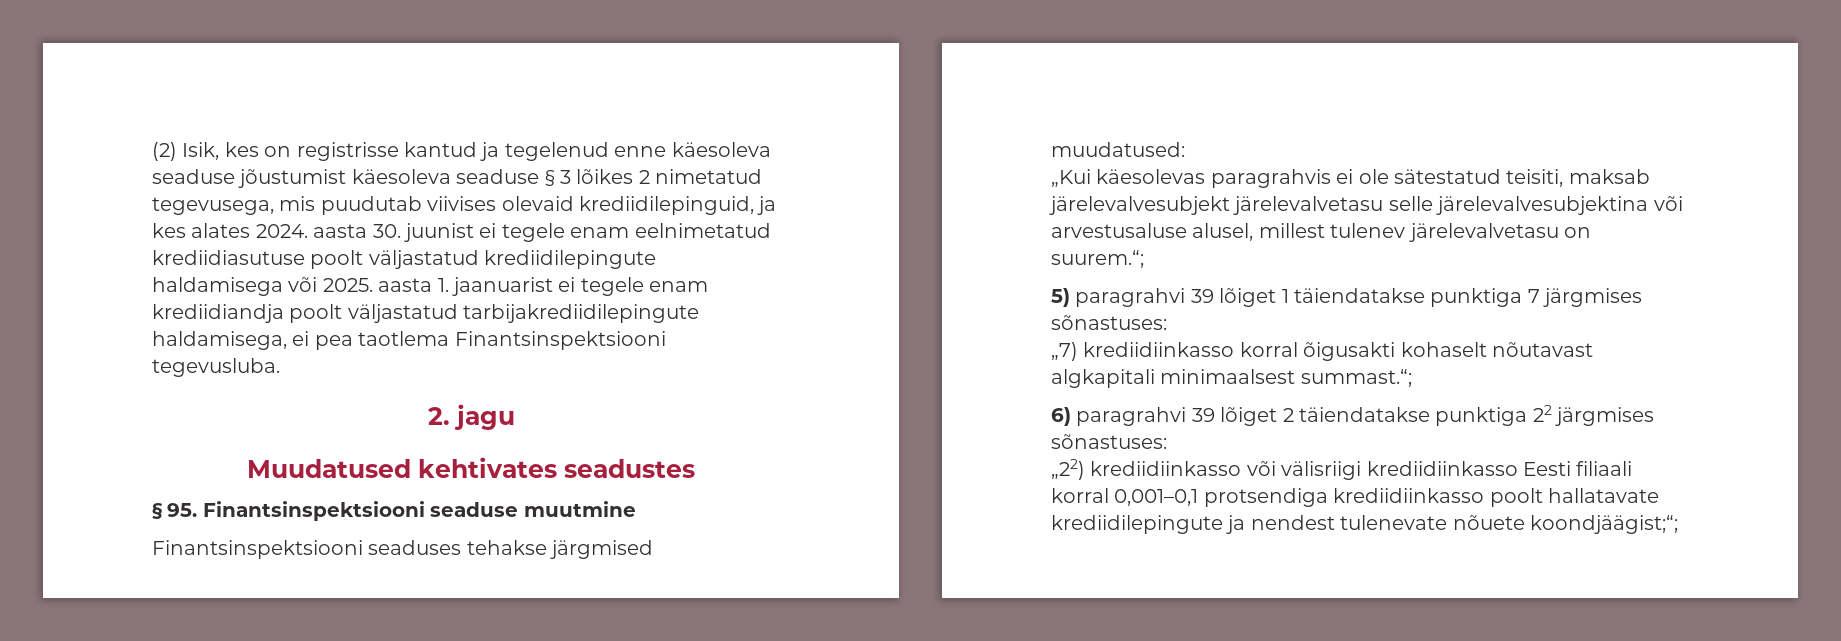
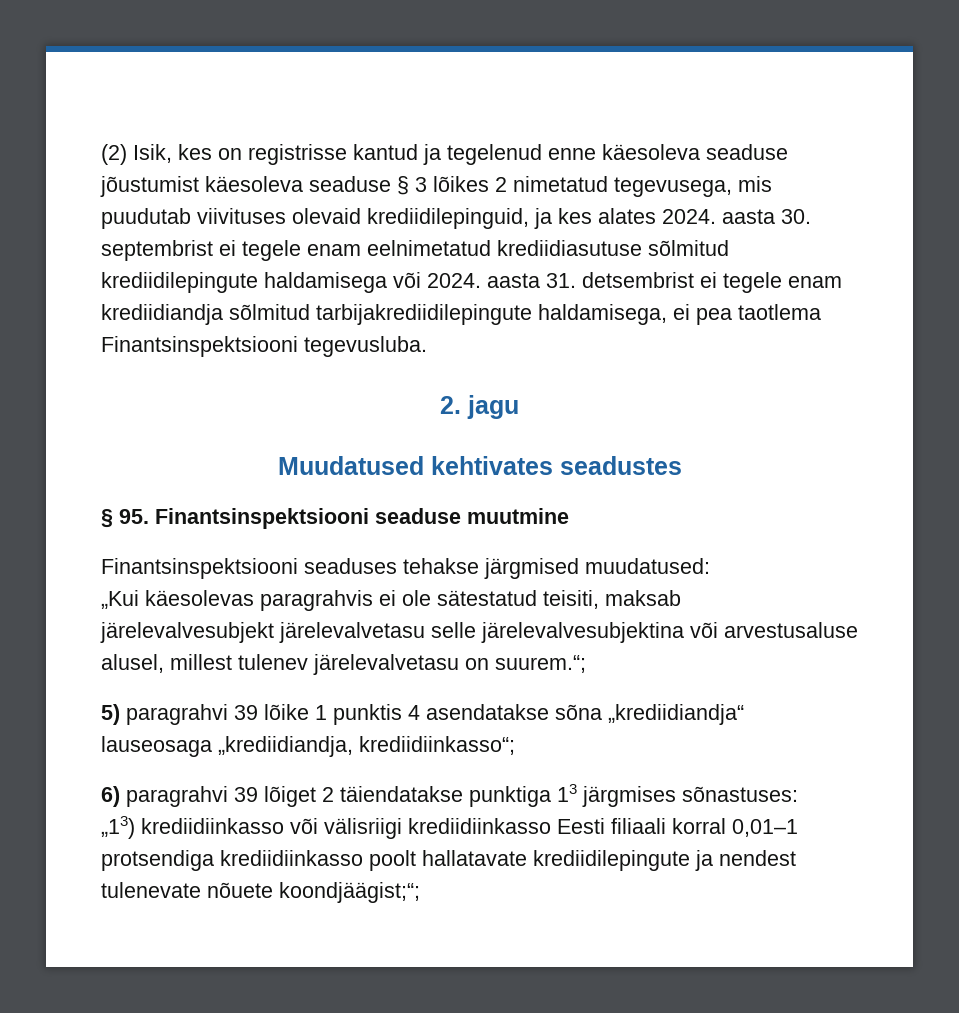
[427,196,497,211] viivises -> [197,208,286,224] viivituses
[404,223,474,242] juunist -> [101,240,213,261] septembrist
[310,250,479,269] poolt väljastatud -> [648,240,729,256] sõlmitud
[322,277,553,296] 2025. aasta 1. jaanuarist -> [427,272,694,288] 2024. aasta 31. detsembrist
[289,304,458,323] poolt väljastatud -> [229,304,310,320] sõlmitud
[1219,288,1643,307] [1051,315,1167,330] [1051,342,1593,361] [1051,369,1412,388] lõiget 1 täiendatakse punktiga 7 järgmises sõnastuses: // „7) krediidiinkasso korral õigusakti kohaselt nõutavast algkapitali minimaalsest summast.“; -> [264,704,744,725] [101,736,515,757] lõike 1 punktis 4 asendatakse sõna „krediidiandja“ lauseosaga „krediidiandja, krediidiinkasso“;
[1532,405,1655,426] [1051,434,1167,449] [1051,459,1085,480] 22 järgmises sõnastuses: // „22) -> [557,784,798,807] [101,816,135,839] 13 järgmises sõnastuses: // „13)
[1114,489,1199,506] 0,001–0,1 -> [732,819,798,837] 0,01–1

